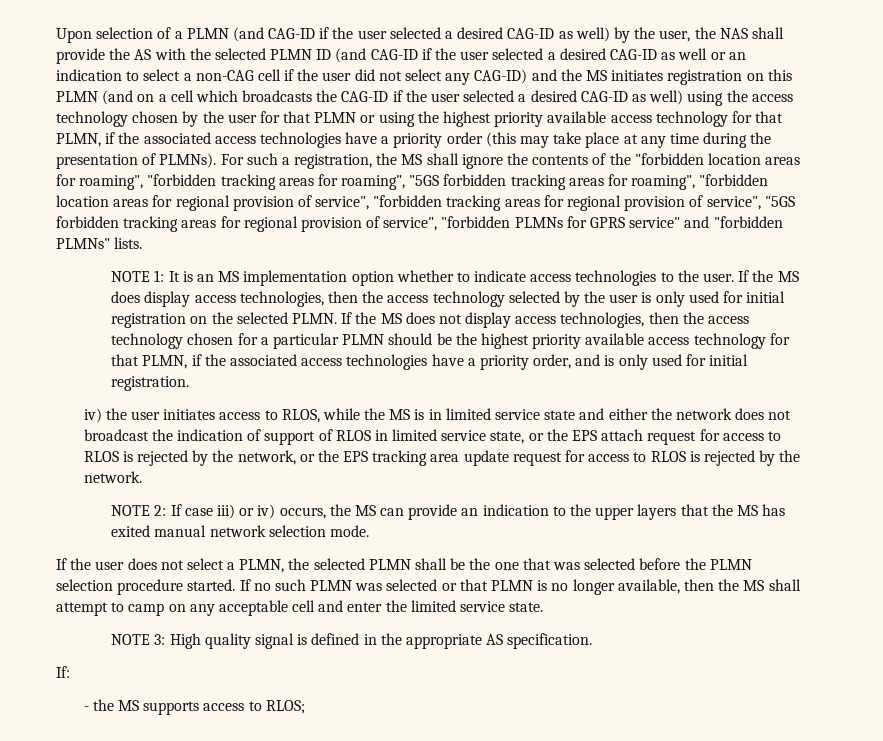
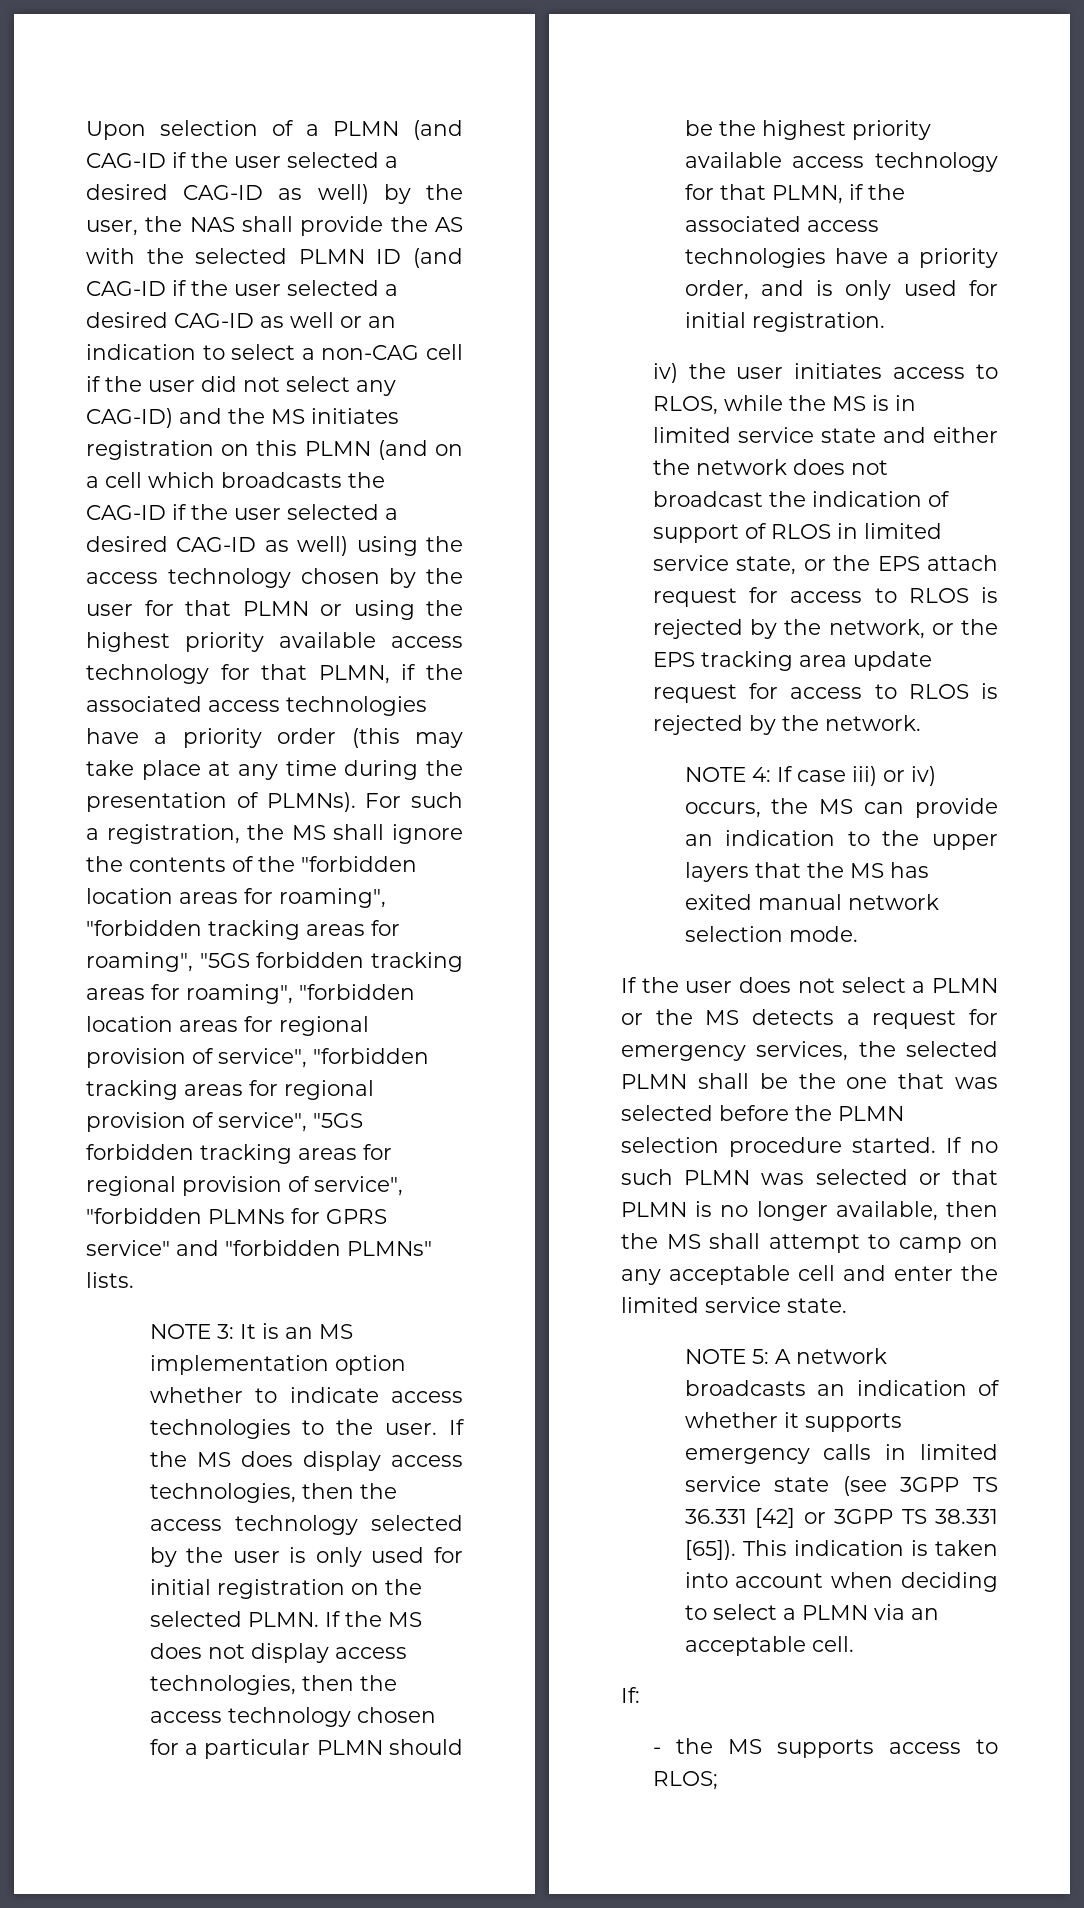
[154,270,165,282] 1: -> [216,1324,234,1339] 3:
[154,505,167,516] 2: -> [751,767,771,782] 4:
[239,559,285,573] PLMN, -> [932,978,998,993] [621,1009,998,1029] [621,1041,849,1061] PLMN or the MS detects a request for emergency services,
[154,633,593,649] 3: High quality signal is defined in the appropriate AS specification. -> [751,1348,887,1364] [684,1380,1000,1396] [684,1412,902,1432] [684,1444,998,1464] [684,1476,998,1496] [684,1508,998,1528] [684,1540,998,1560] [684,1572,998,1592] [684,1604,939,1620] [684,1636,854,1656] 5: A network broadcasts an indication of whether it supports emergency calls in limited service state (see 3GPP TS 36.331 [42] or 3GPP TS 38.331 [65]). This indication is taken into account when deciding to select a PLMN via an acceptable cell.

